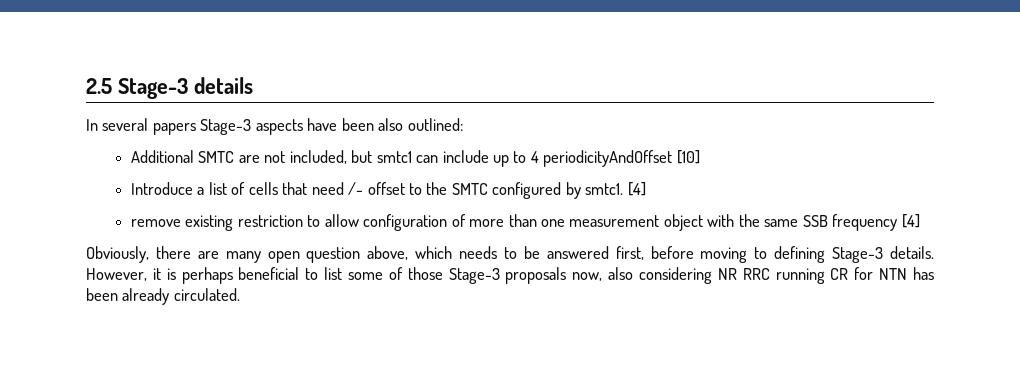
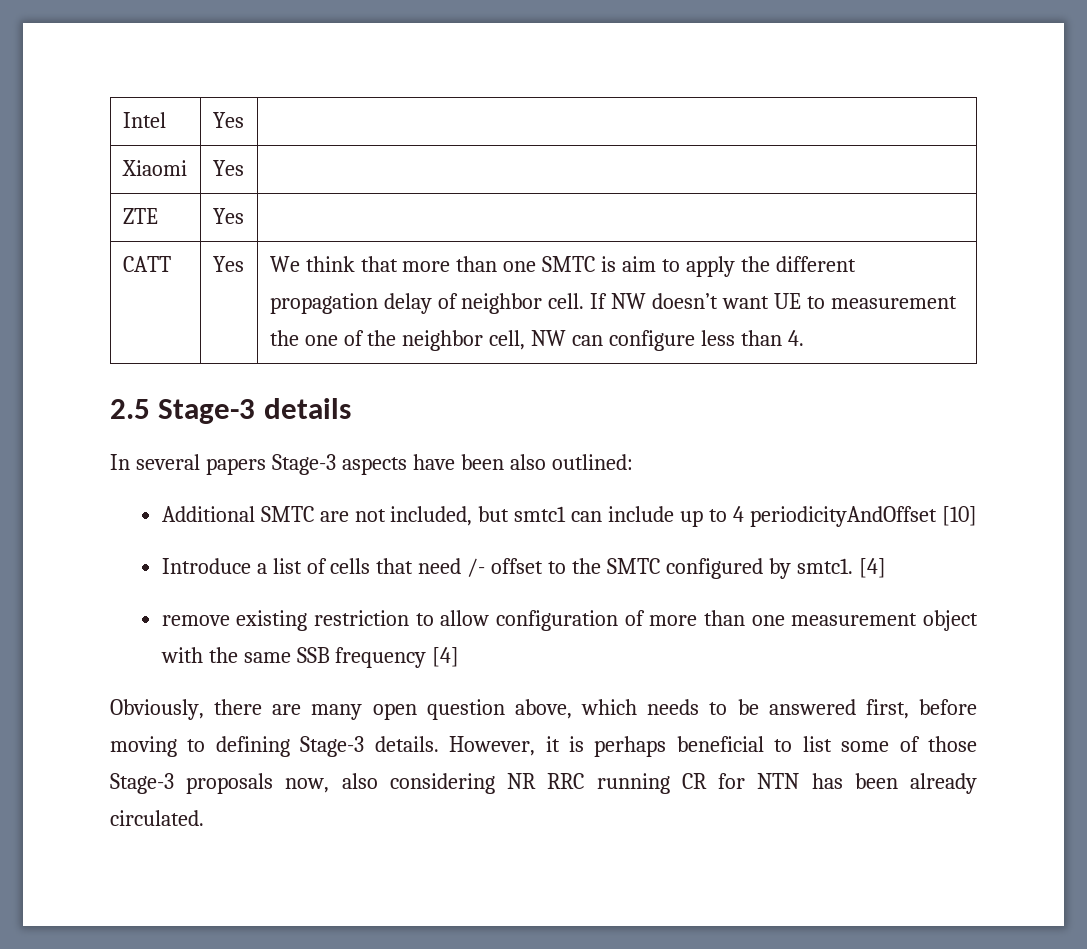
(86, 86) none -> [122,112,166,128] [212,112,244,128] [121,160,187,176] [212,160,244,176] [122,208,158,224] [212,208,244,224] [122,256,171,272] [212,256,244,272] [269,256,856,277] [269,293,957,314] [269,330,804,351] Intel | Yes | // Xiaomi | Yes | // ZTE | Yes | // CATT | Yes | We think that more than one SMTC is aim to apply the different propagation delay of neighbor cell. If NW doesn’t want UE to measurement the one of the neighbor cell, NW can configure less than 4. //

